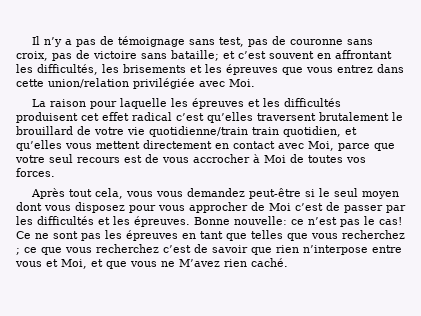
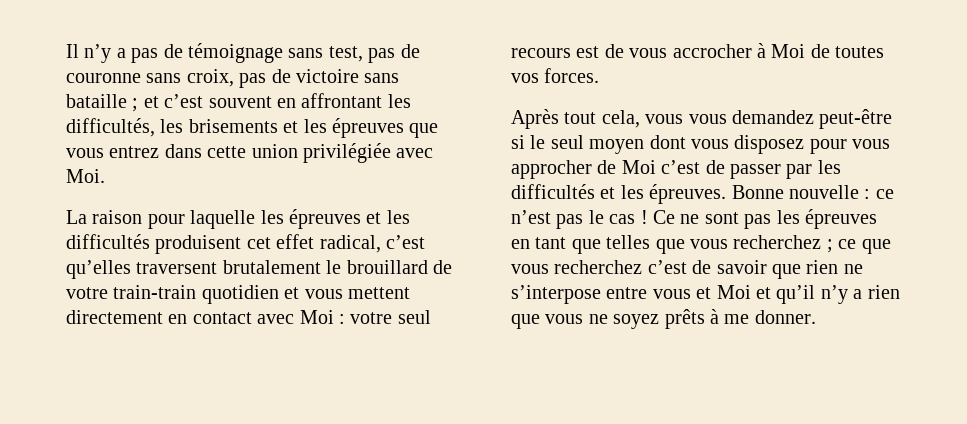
[171,50,219,61] bataille; -> [66,94,139,112] bataille ;
[48,78,129,88] union/relation -> [251,144,298,158] union
[132,112,172,121] radical -> [319,235,381,253] radical,
[127,126,357,137] [16,140,62,151] vie quotidienne/train train quotidien, et qu’elles -> [113,285,300,304] train-train quotidien et
[308,141,395,151] Moi, parce que -> [299,310,345,324] Moi :
[234,216,287,225] nouvelle: -> [789,185,871,199] nouvelle :
[379,217,402,225] cas! -> [609,210,648,224] cas !
[303,245,368,255] n’interpose -> [843,264,863,274] [511,285,601,304] ne s’interpose
[61,258,288,269] Moi, et que vous ne M’avez rien caché. -> [716,285,900,304] [511,309,816,329] Moi et qu’il n’y a rien que vous ne soyez prêts à me donner.

